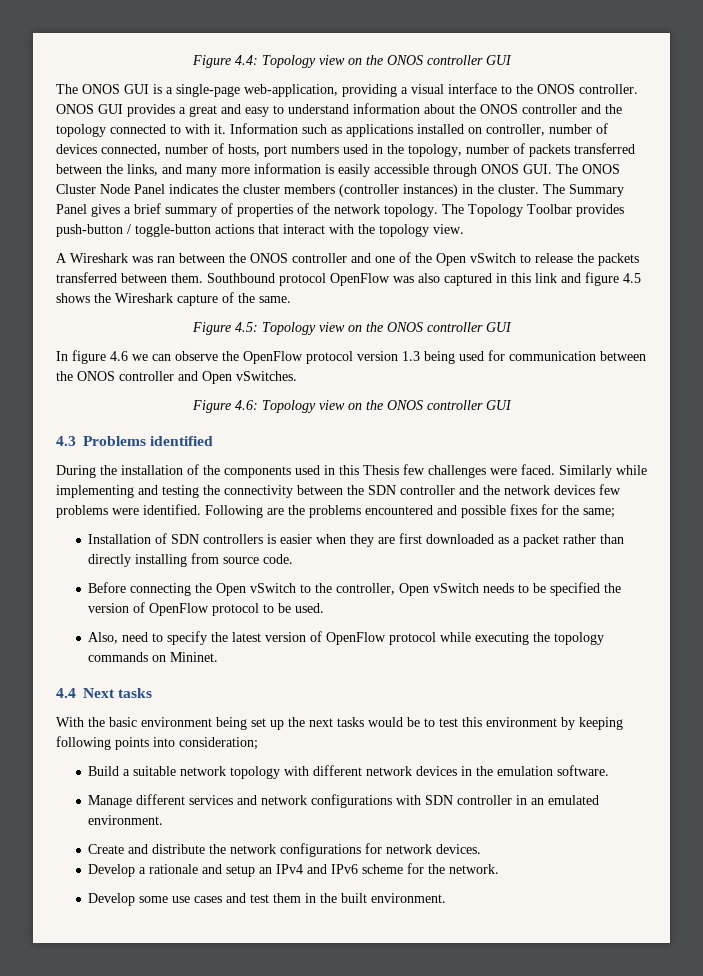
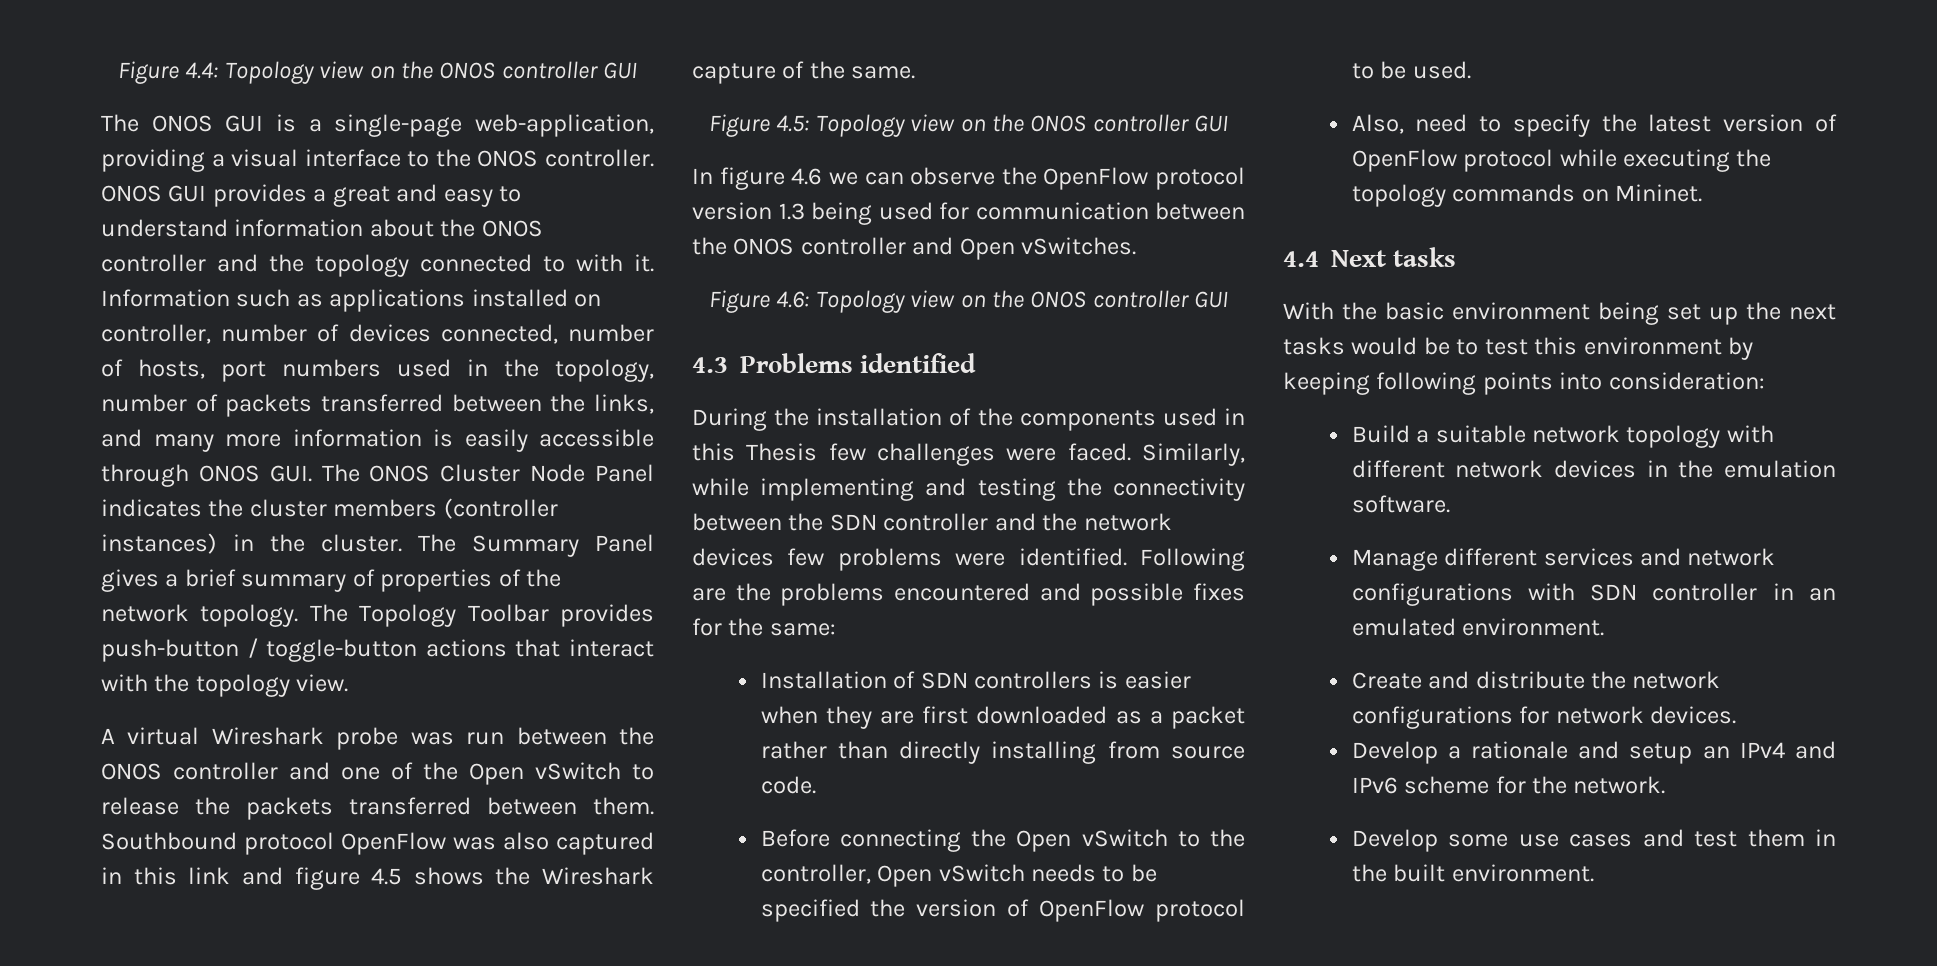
[70,253,175,263] Wireshark was ran -> [127,727,505,750] virtual Wireshark probe was run
[559,465,612,478] Similarly -> [1142,443,1245,466] Similarly,
[583,508,615,518] same; -> [769,623,836,636] same:
[179,737,258,750] consideration; -> [1608,372,1765,390] consideration:

